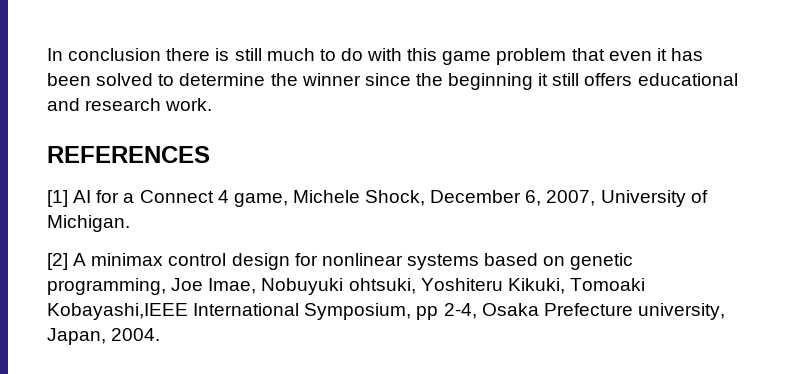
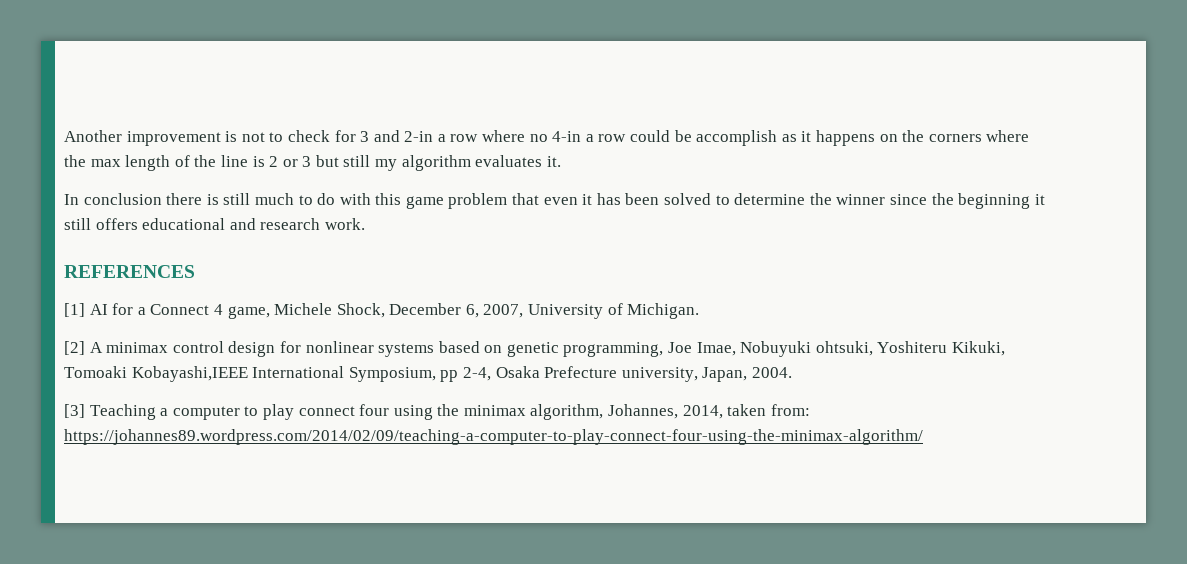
(47, 54) none -> [64,130,1030,146] [64,155,561,171] Another improvement is not to check for 3 and 2-in a row where no 4-in a row could be accomplish as it happens on the corners where the max length of the line is 2 or 3 but still my algorithm evaluates it. //
(161, 334) none -> [64,404,810,420] [64,429,923,445] // [3] Teaching a computer to play connect four using the minimax algorithm, Johannes, 2014, taken from: https://johannes89.wordpress.com/2014/02/09/teaching-a-computer-to-play-connect-four-using-the-minimax-algorithm/

